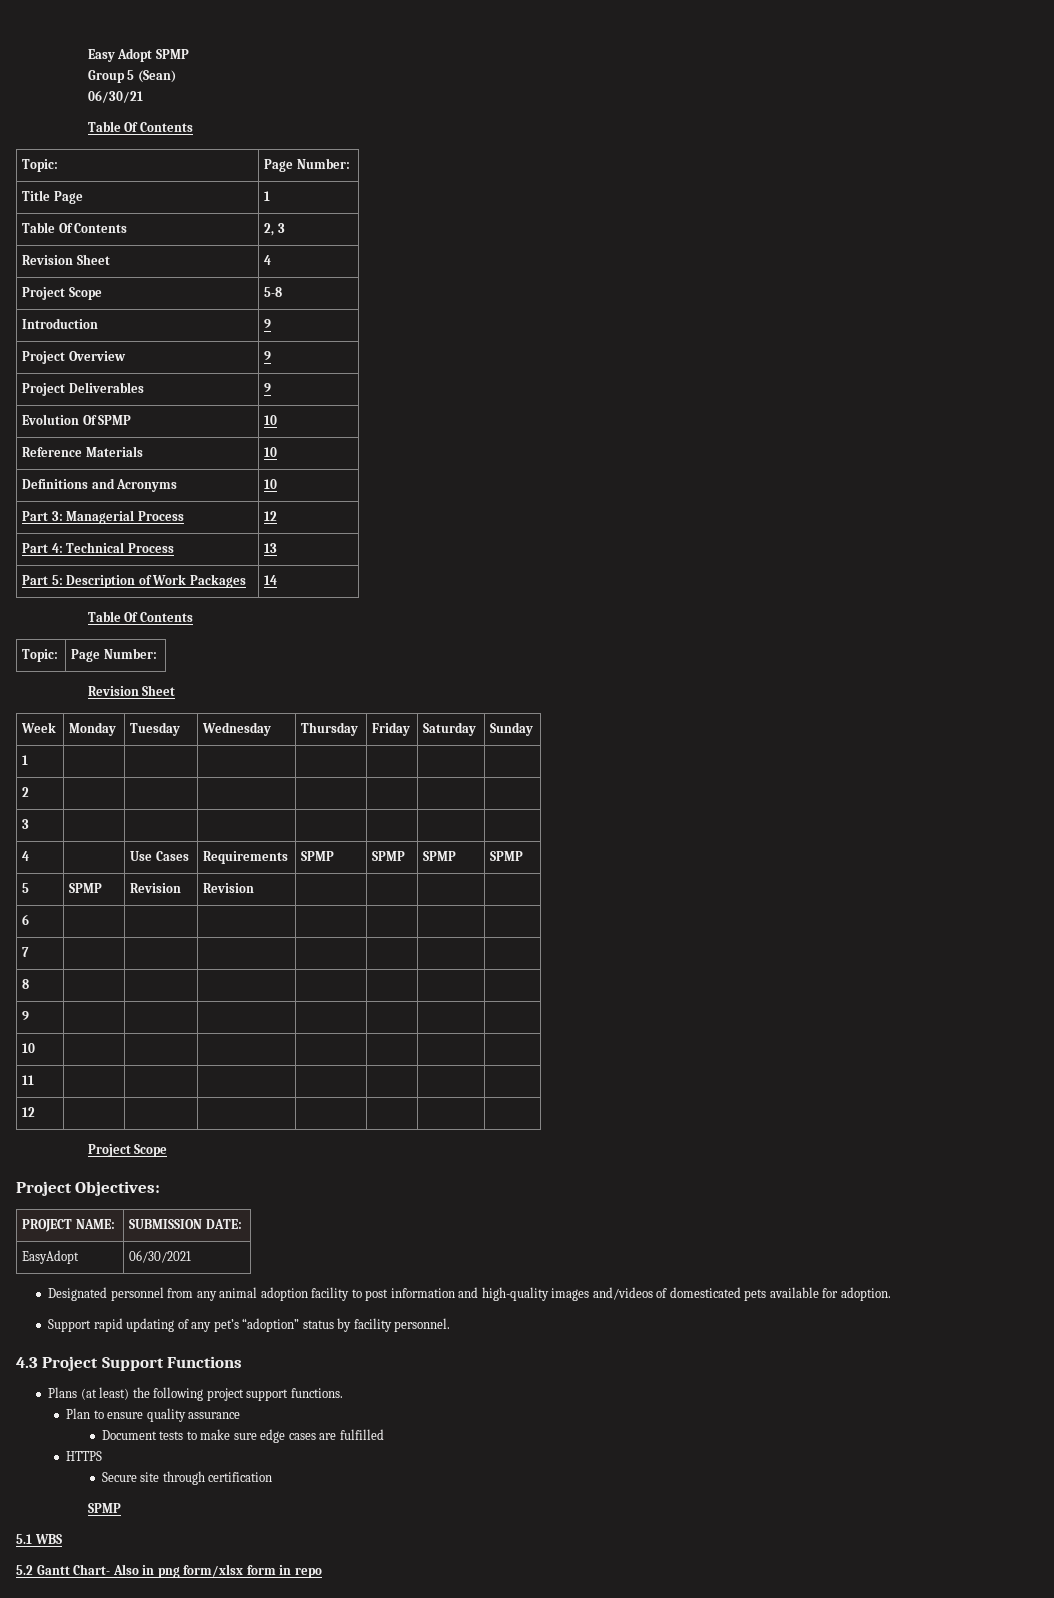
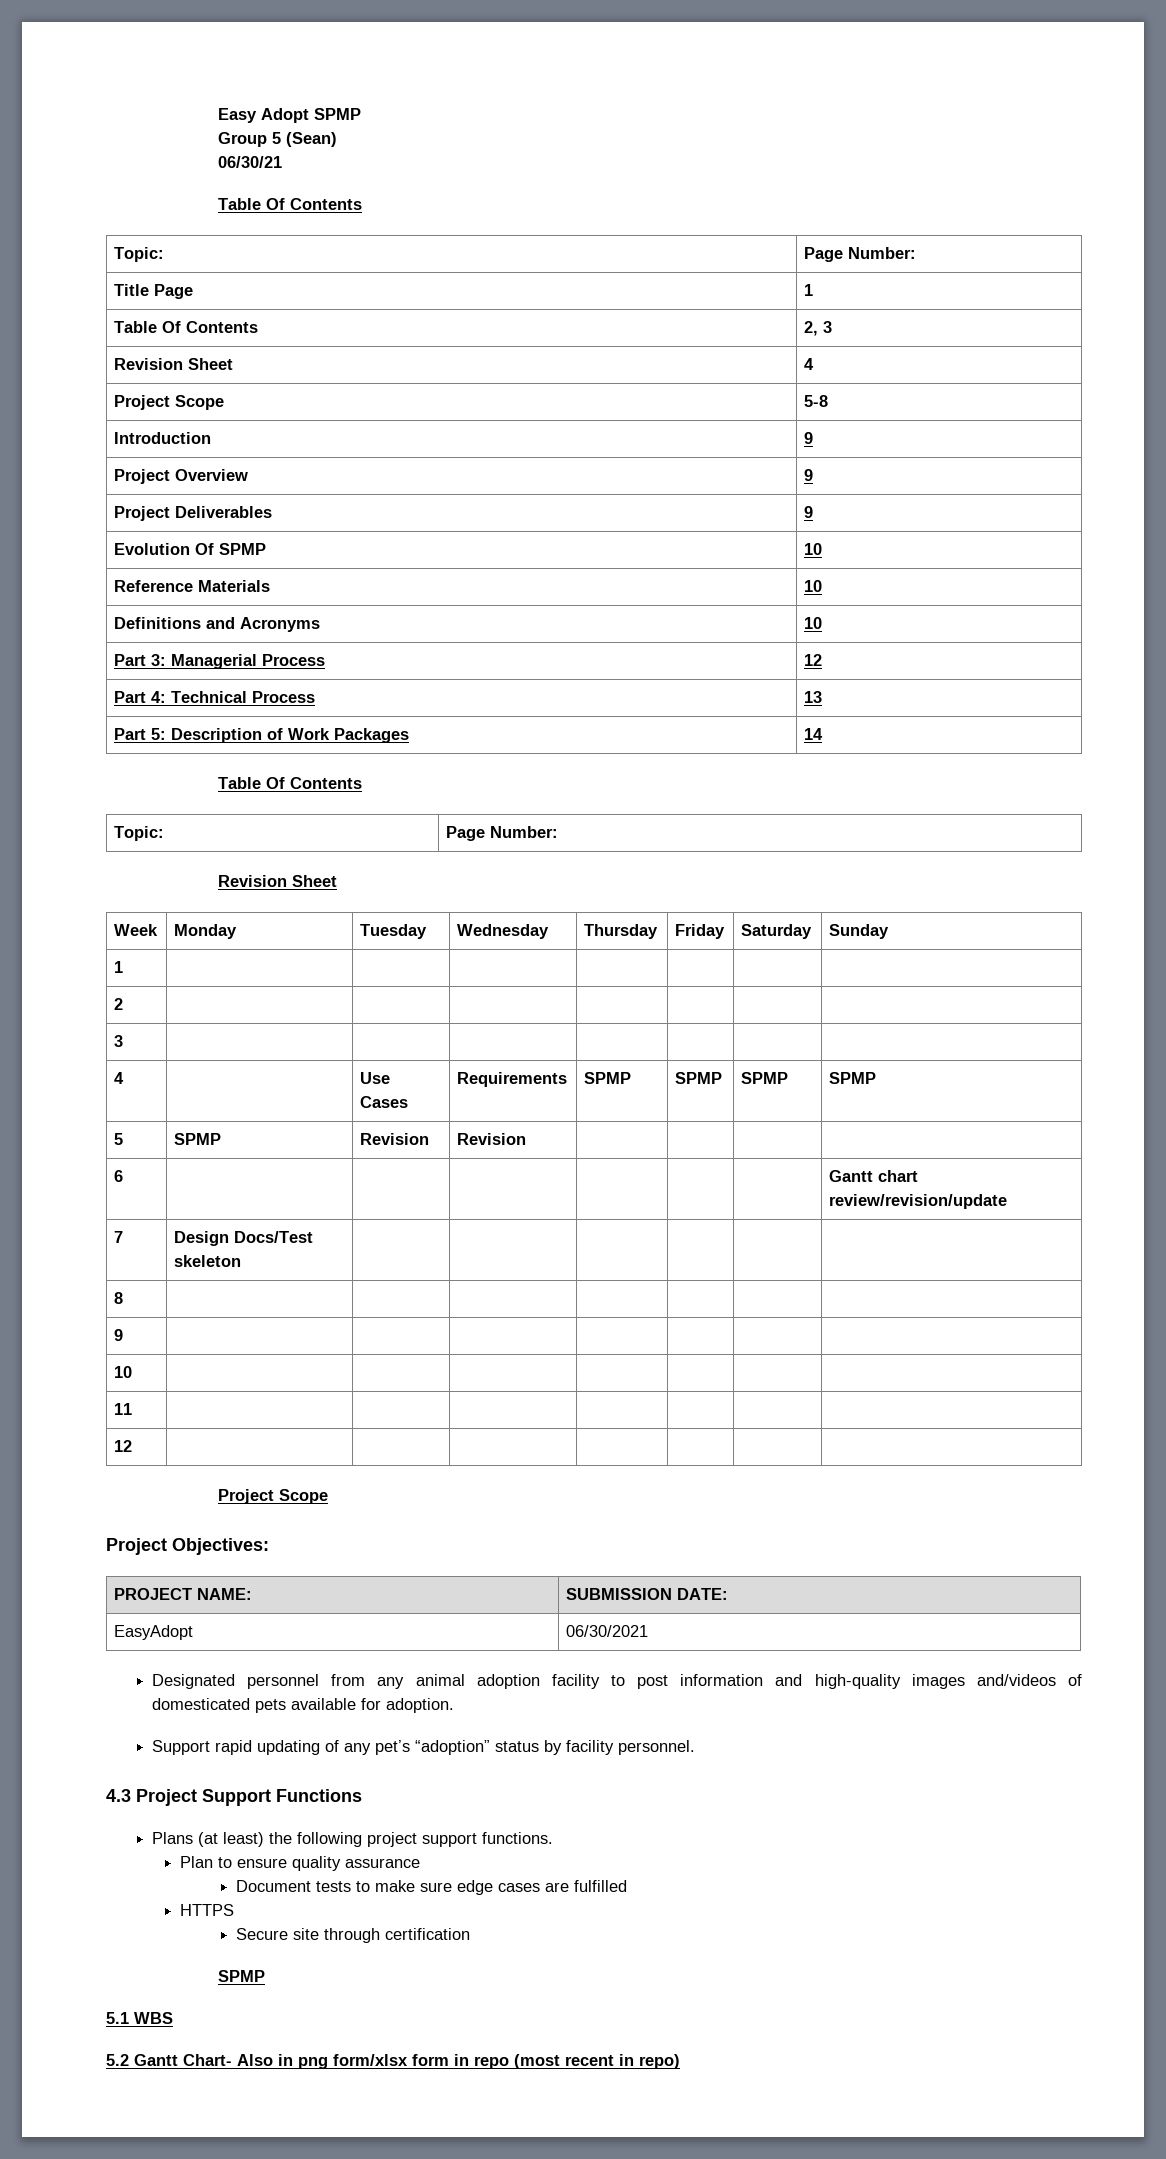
[22,947,30,957] // 7 | -> [829,1170,919,1182] [829,1194,1008,1209] [114,1231,124,1243] [174,1231,314,1246] [174,1255,242,1267] Gantt chart review/revision/update // 7 | Design Docs/Test skeleton
(322, 1573) none -> [514,2054,680,2069] (most recent in repo)

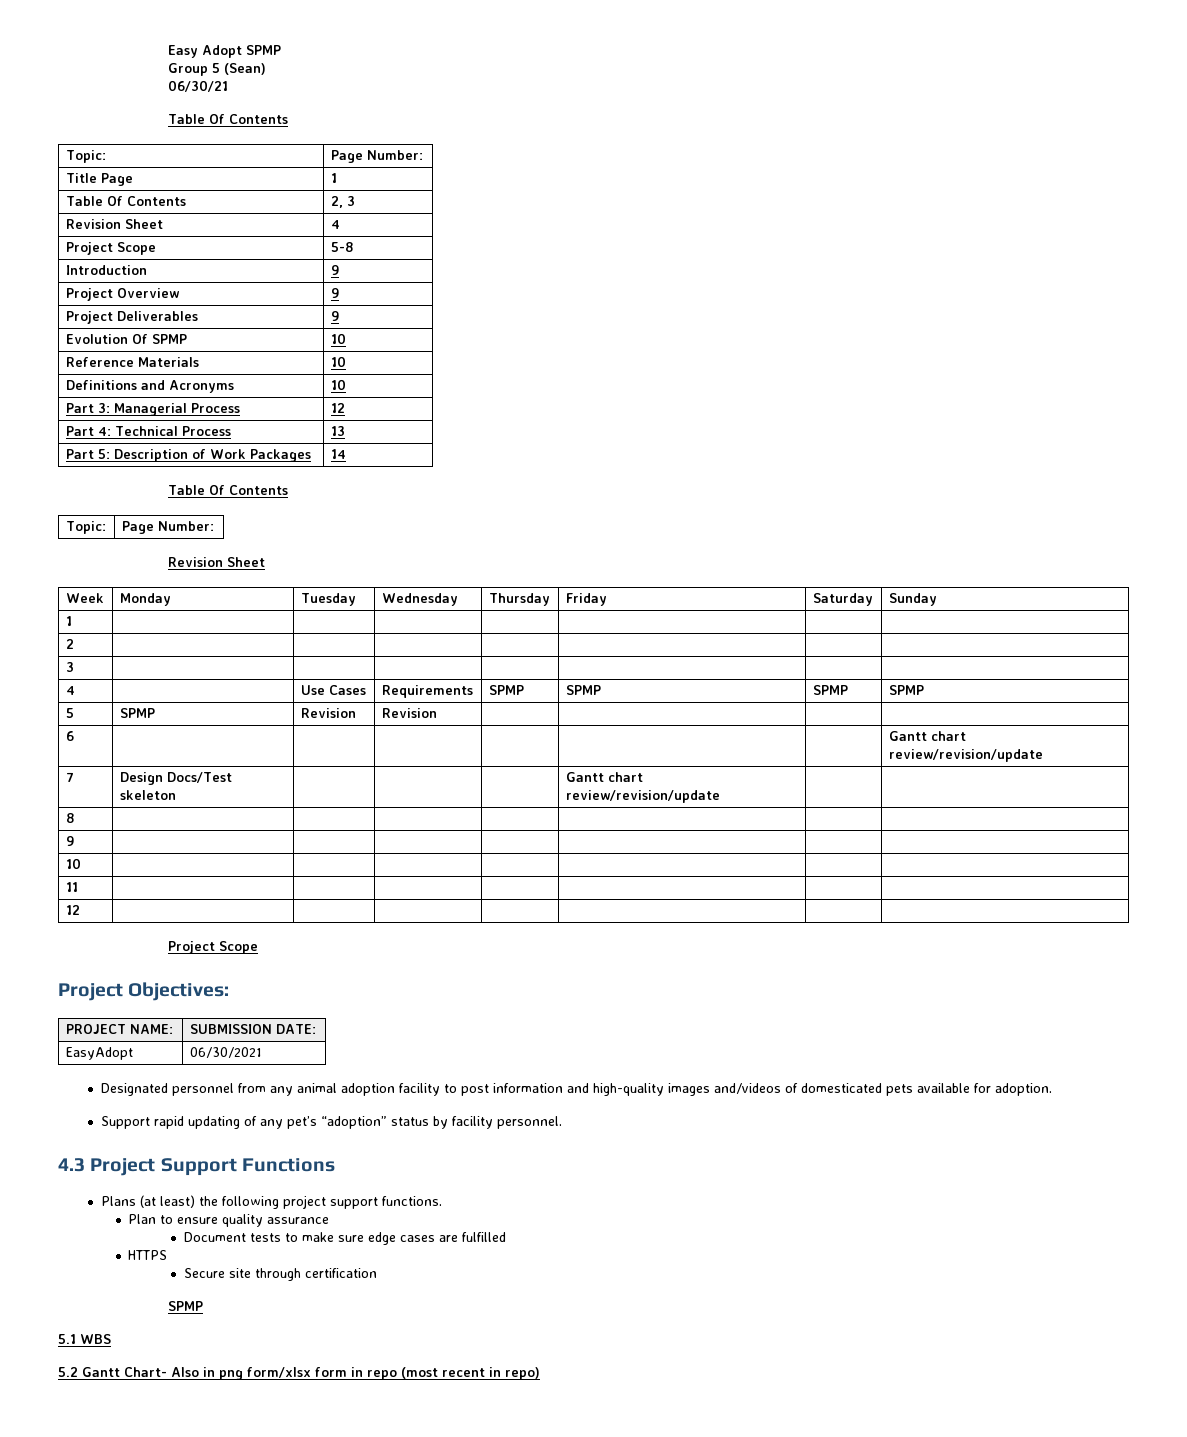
(242, 1261) none -> [565,772,643,782] [565,790,720,803] Gantt chart review/revision/update

